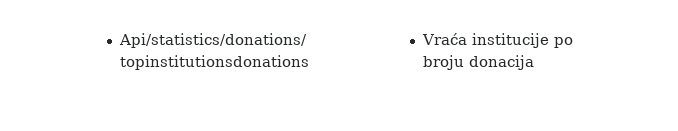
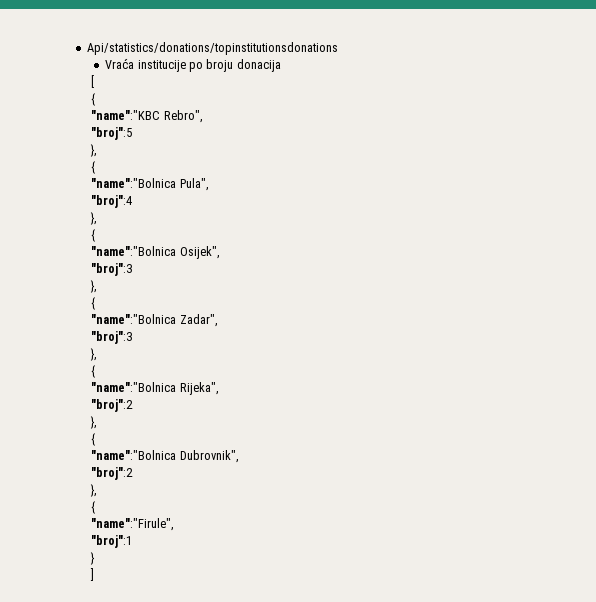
(535, 62) none -> [91,75,95,88] [91,93,96,106] [91,110,203,123] [91,127,133,140] [90,144,98,157] [91,161,96,174] [91,178,209,191] [91,195,133,208] [90,212,98,225] [91,229,96,242] [91,246,220,259] [91,263,133,276] [90,280,98,293] [91,297,96,310] [91,314,218,327] [91,331,133,344] [90,348,98,361] [91,365,96,378] [91,382,219,395] [91,399,134,412] [90,416,98,429] [91,433,96,446] [91,450,239,463] [91,467,134,480] [90,484,98,497] [91,501,96,514] [91,518,175,531] [91,535,133,548] [90,552,96,565] [90,568,95,581] // [ // { // "name":"KBC Rebro", // "broj":5 // }, // { // "name":"Bolnica Pula", // "broj":4 // }, // { // "name":"Bolnica Osijek", // "broj":3 // }, // { // "name":"Bolnica Zadar", // "broj":3 // }, // { // "name":"Bolnica Rijeka", // "broj":2 // }, // { // "name":"Bolnica Dubrovnik", // "broj":2 // }, // { // "name":"Firule", // "broj":1 // } // ]

